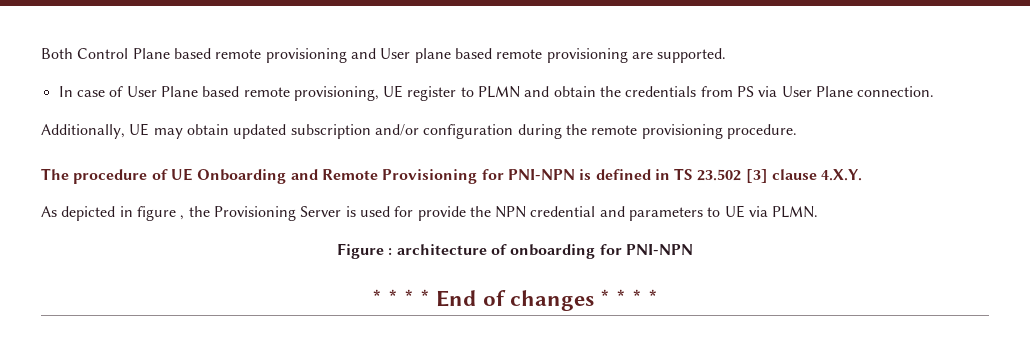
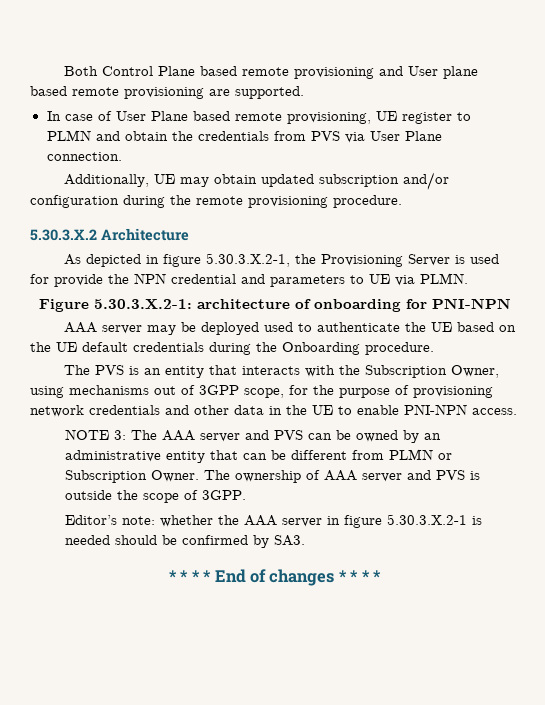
[737,86,755,97] PS -> [310,131,340,141] PVS
[41,168,863,184] The procedure of UE Onboarding and Remote Provisioning for PNI-NPN is defined in TS 23.502 [3] clause 4.X.Y. -> [30,228,189,241] 5.30.3.X.2 Architecture
[180,215,185,220] , -> [206,253,291,267] 5.30.3.X.2-1,
[388,248,393,255] : -> [93,299,192,309] 5.30.3.X.2-1:
(693, 249) none -> [64,322,517,335] [30,342,434,355] [64,365,500,378] [30,385,493,398] [30,404,517,417] [64,429,441,443] [64,449,452,463] [64,470,480,483] [64,490,246,503] [64,514,482,528] [64,535,305,548] // AAA server may be deployed used to authenticate the UE based on the UE default credentials during the Onboarding procedure. // The PVS is an entity that interacts with the Subscription Owner, using mechanisms out of 3GPP scope, for the purpose of provisioning network credentials and other data in the UE to enable PNI-NPN access. // NOTE 3: The AAA server and PVS can be owned by an administrative entity that can be different from PLMN or Subscription Owner. The ownership of AAA server and PVS is outside the scope of 3GPP. // Editor’s note: whether the AAA server in figure 5.30.3.X.2-1 is needed should be confirmed by SA3.

